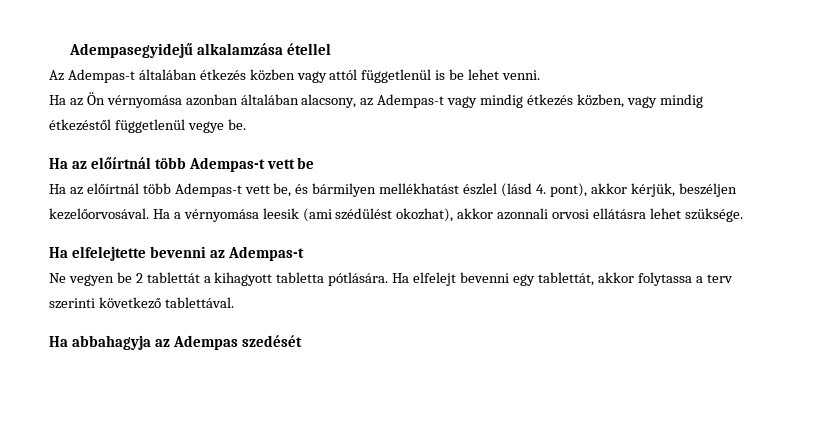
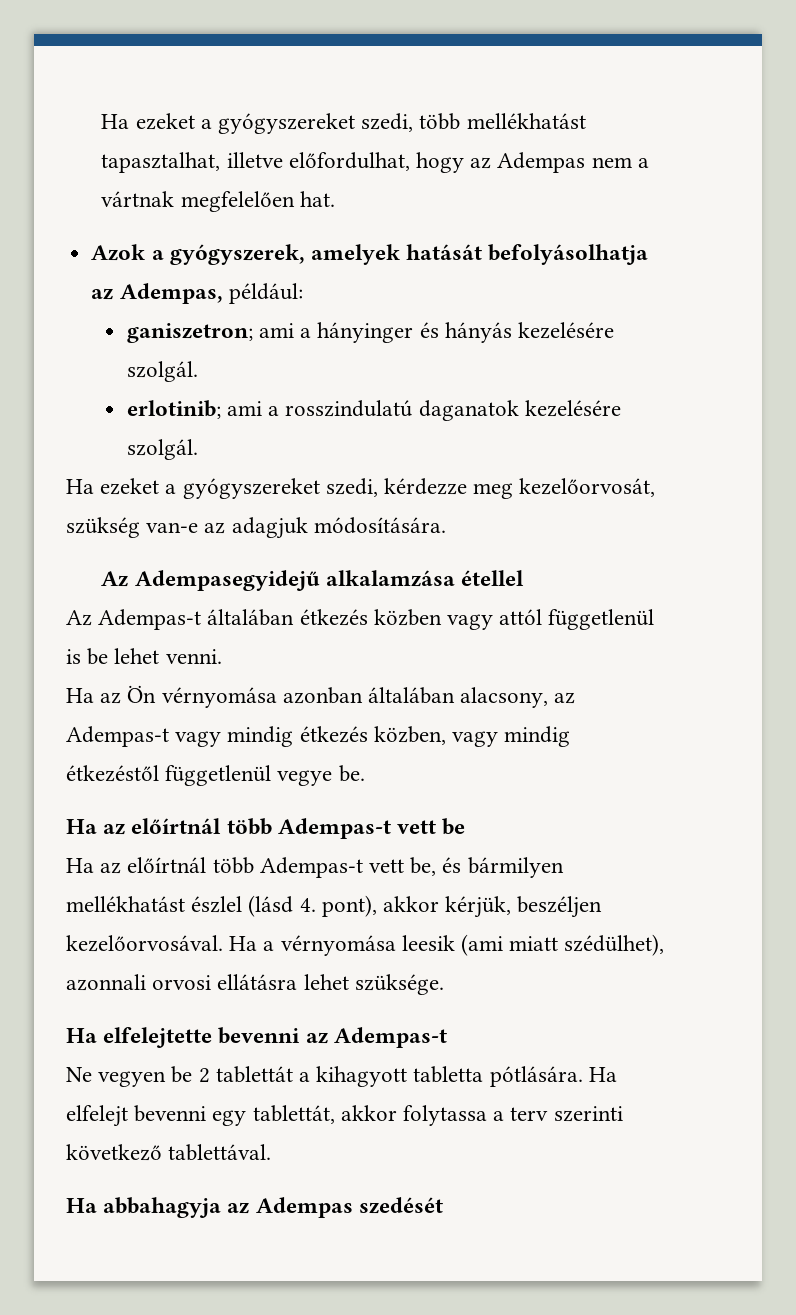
(69, 50) none -> [101,113,586,134] [101,152,649,173] [101,191,335,212] [91,244,649,265] [91,283,303,304] [126,322,614,343] [126,361,198,382] [126,400,621,421] [126,439,198,460] [66,478,656,499] [66,517,446,539] [101,571,129,587] Ha ezeket a gyógyszereket szedi, több mellékhatást tapasztalhat, illetve előfordulhat, hogy az Adempas nem a vártnak megfelelően hat. // Azok a gyógyszerek, amelyek hatását befolyásolhatja az Adempas, például: // ganiszetron; ami a hányinger és hányás kezelésére szolgál. // erlotinib; ami a rosszindulatú daganatok kezelésére szolgál. // Ha ezeket a gyógyszereket szedi, kérdezze meg kezelőorvosát, szükség van-e az adagjuk módosítására. // Az
[335,208,494,222] szédülést okozhat), akkor -> [509,934,665,956] miatt szédülhet),

